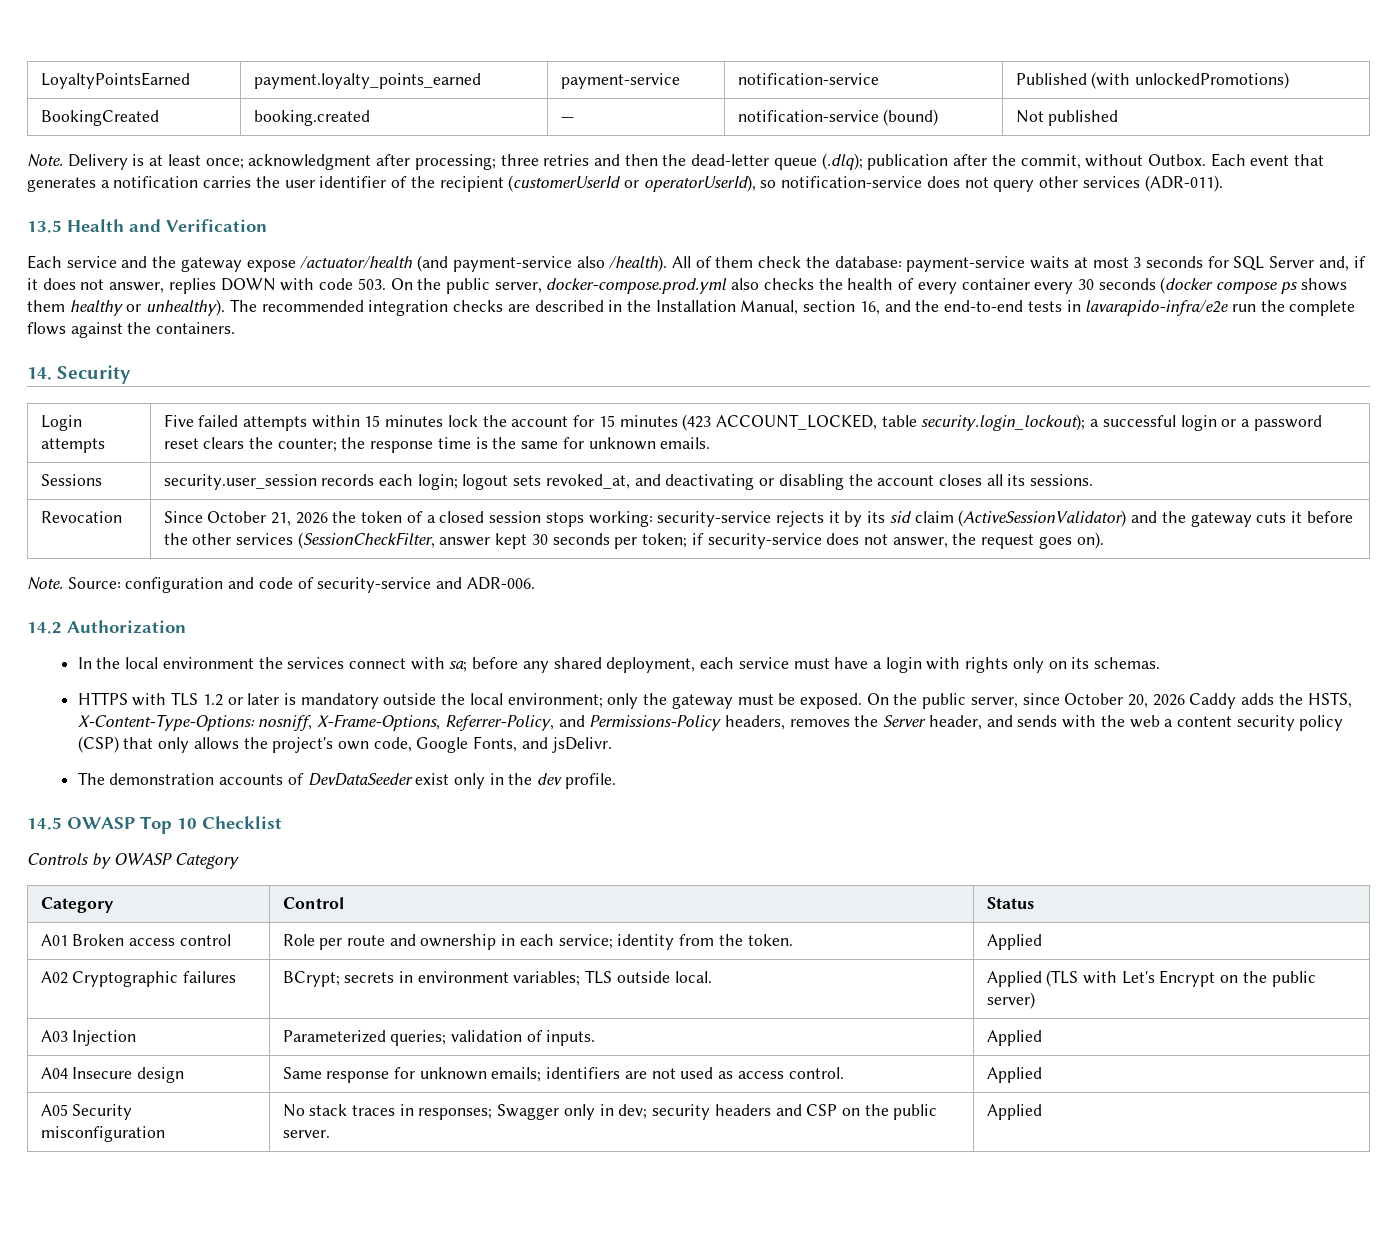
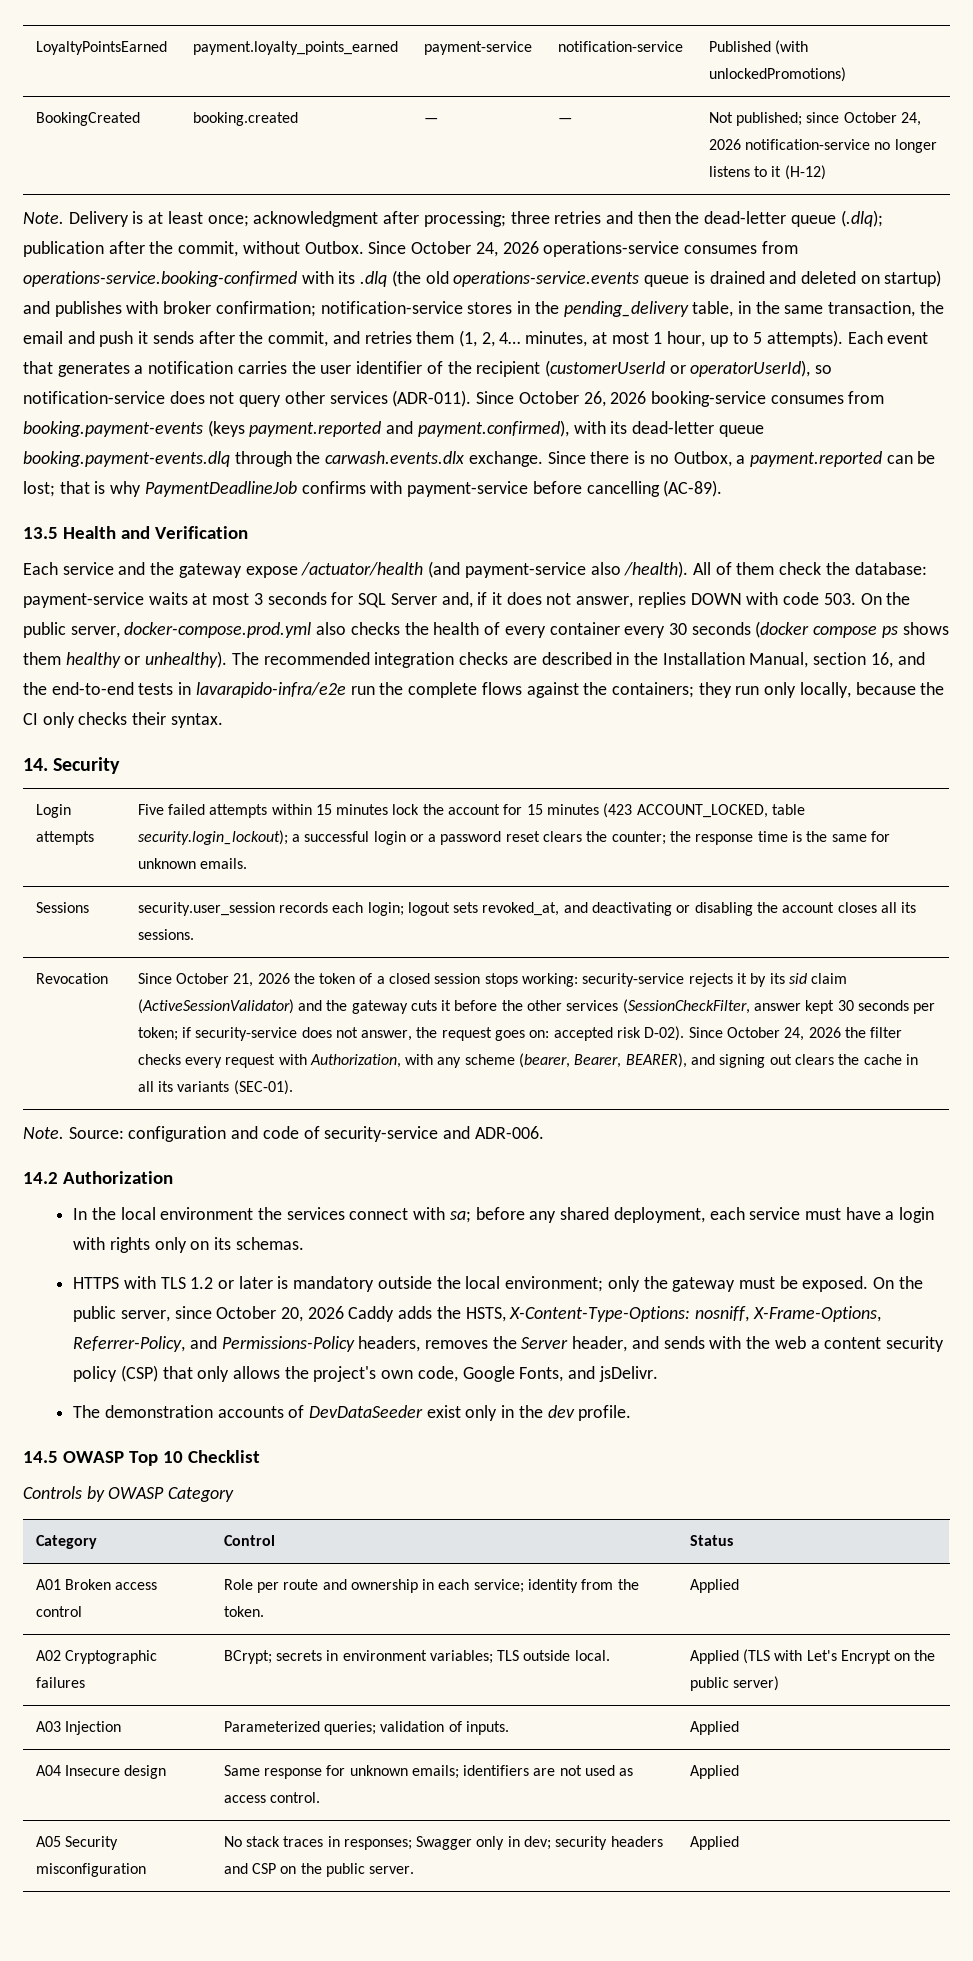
[737,109,939,126] notification-service (bound) -> [557,118,572,123] —
[1048,110,1119,126] published -> [735,112,921,126] [708,139,937,153] [708,165,826,180] published; since October 24, 2026 notification-service no longer listens to it (H-12)
(1206, 160) none -> [368,241,798,257] [23,270,942,287] [23,301,944,317] [23,330,843,347] Since October 24, 2026 operations-service consumes from operations-service.booking-confirmed with its .dlq (the old operations-service.events queue is drained and deleted on startup) and publishes with broker confirmation; notification-service stores in the pending_delivery table, in the same transaction, the email and push it sends after the commit, and retries them (1, 2, 4… minutes, at most 1 hour, up to 5 attempts).
(1223, 183) none -> [476,391,885,407] [23,420,764,437] [23,451,936,467] [23,480,723,497] Since October 26, 2026 booking-service consumes from booking.payment-events (keys payment.reported and payment.confirmed), with its dead-letter queue booking.payment-events.dlq through the carwash.events.dlx exchange. Since there is no Outbox, a payment.reported can be lost; that is why PaymentDeadlineJob confirms with payment-service before cancelling (AC-89).
[156,322,236,334] containers. -> [611,682,945,698] [23,712,223,728] containers; they run only locally, because the CI only checks their syntax.
[1076,532,1104,549] on). -> [529,1026,903,1041] [137,1053,919,1068] [137,1080,293,1095] on: accepted risk D-02). Since October 24, 2026 the filter checks every request with Authorization, with any scheme (bearer, Bearer, BEARER), and signing out clears the cache in all its variants (SEC-01).

